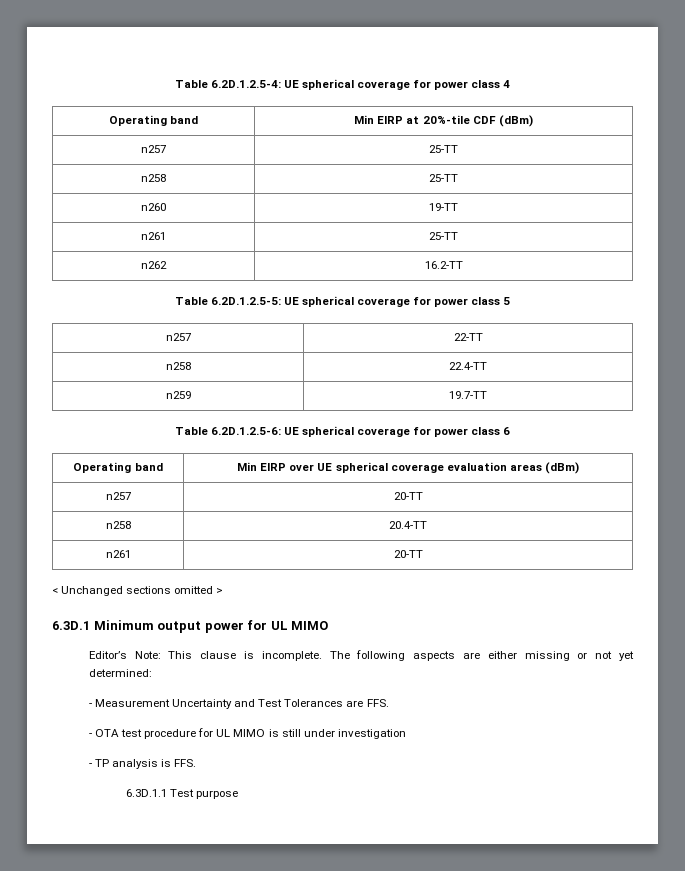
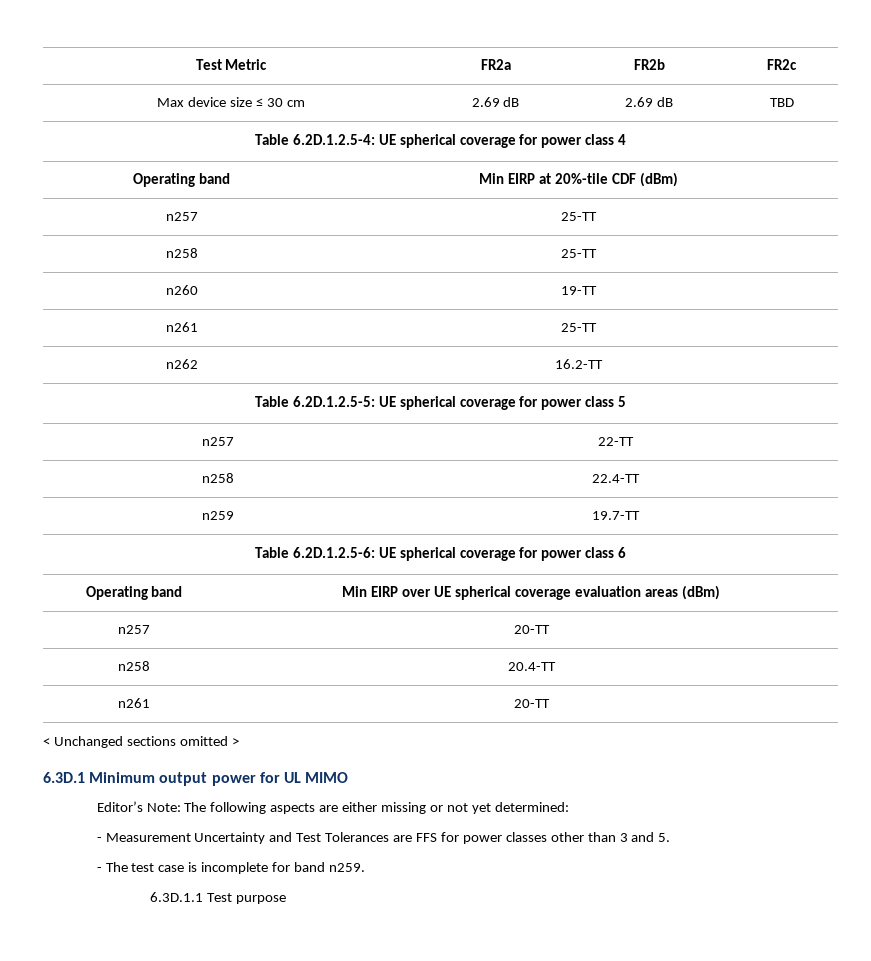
(174, 84) none -> [195,59,268,70] [480,59,511,70] [633,59,665,70] [766,59,797,70] [157,97,305,107] [471,97,520,107] [625,97,673,107] [769,98,794,107] Test Metric | FR2a | FR2b | FR2c // Max device size ≤ 30 cm | 2.69 dB | 2.69 dB | TBD //
[168,651,322,661] This clause is incomplete. -> (181, 807) none
[366,699,389,707] [88,728,406,739] [88,759,197,769] FFS. // - OTA test procedure for UL MIMO is still under investigation // - TP analysis is FFS. -> [416,832,671,844] [96,862,365,874] FFS for power classes other than 3 and 5. // - The test case is incomplete for band n259.

